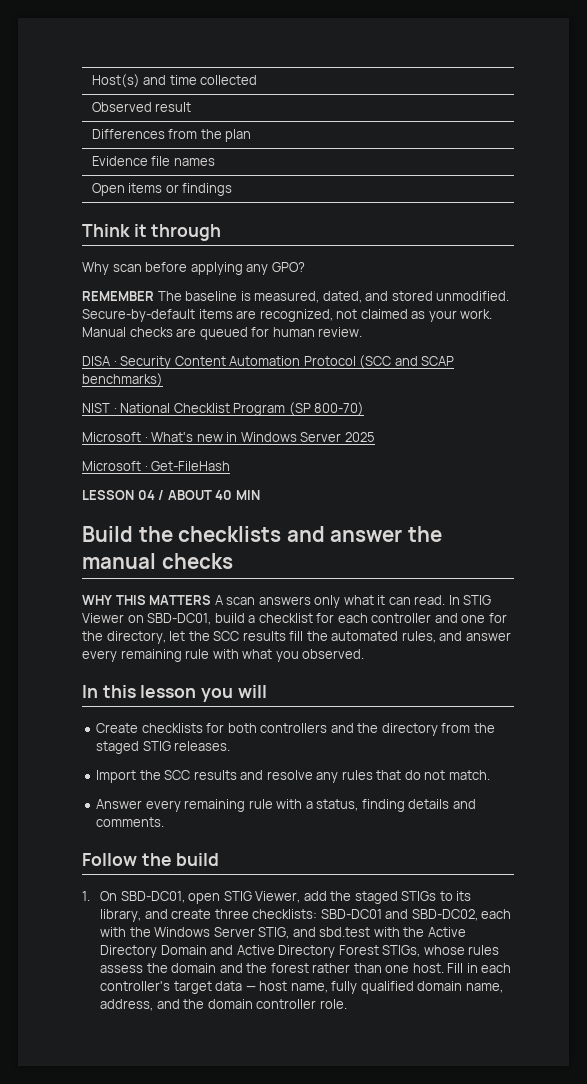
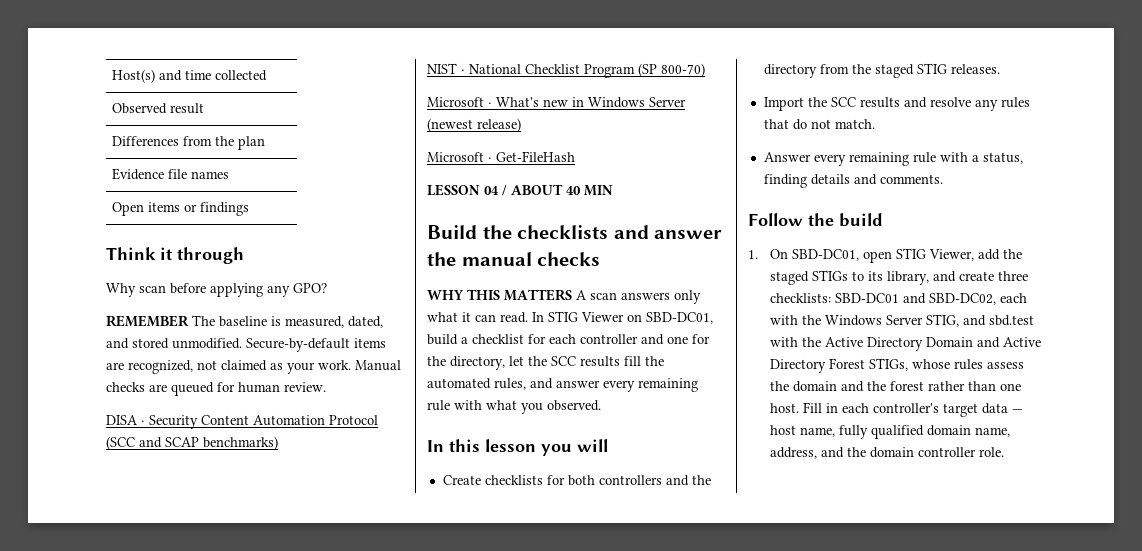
[344,432,375,442] 2025 -> [427,118,521,132] (newest release)

